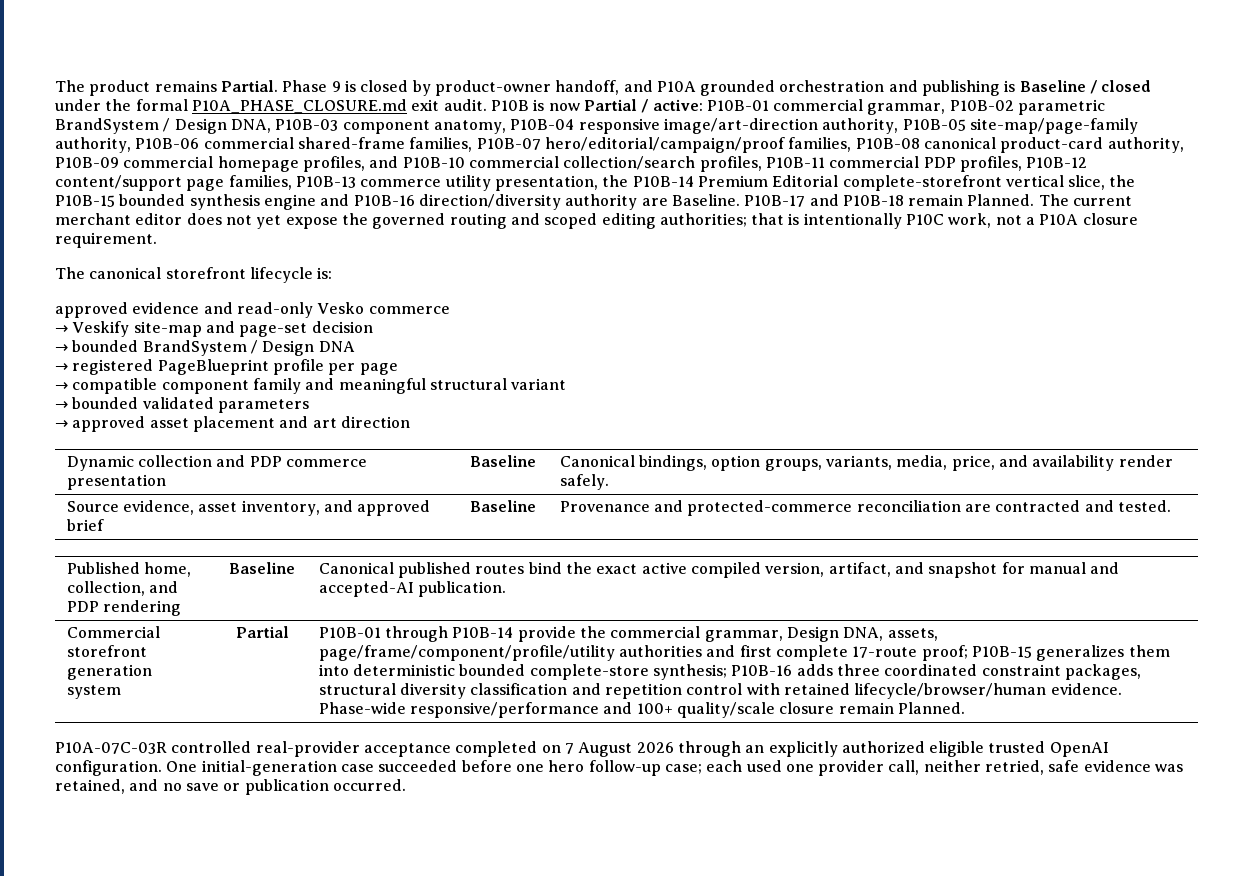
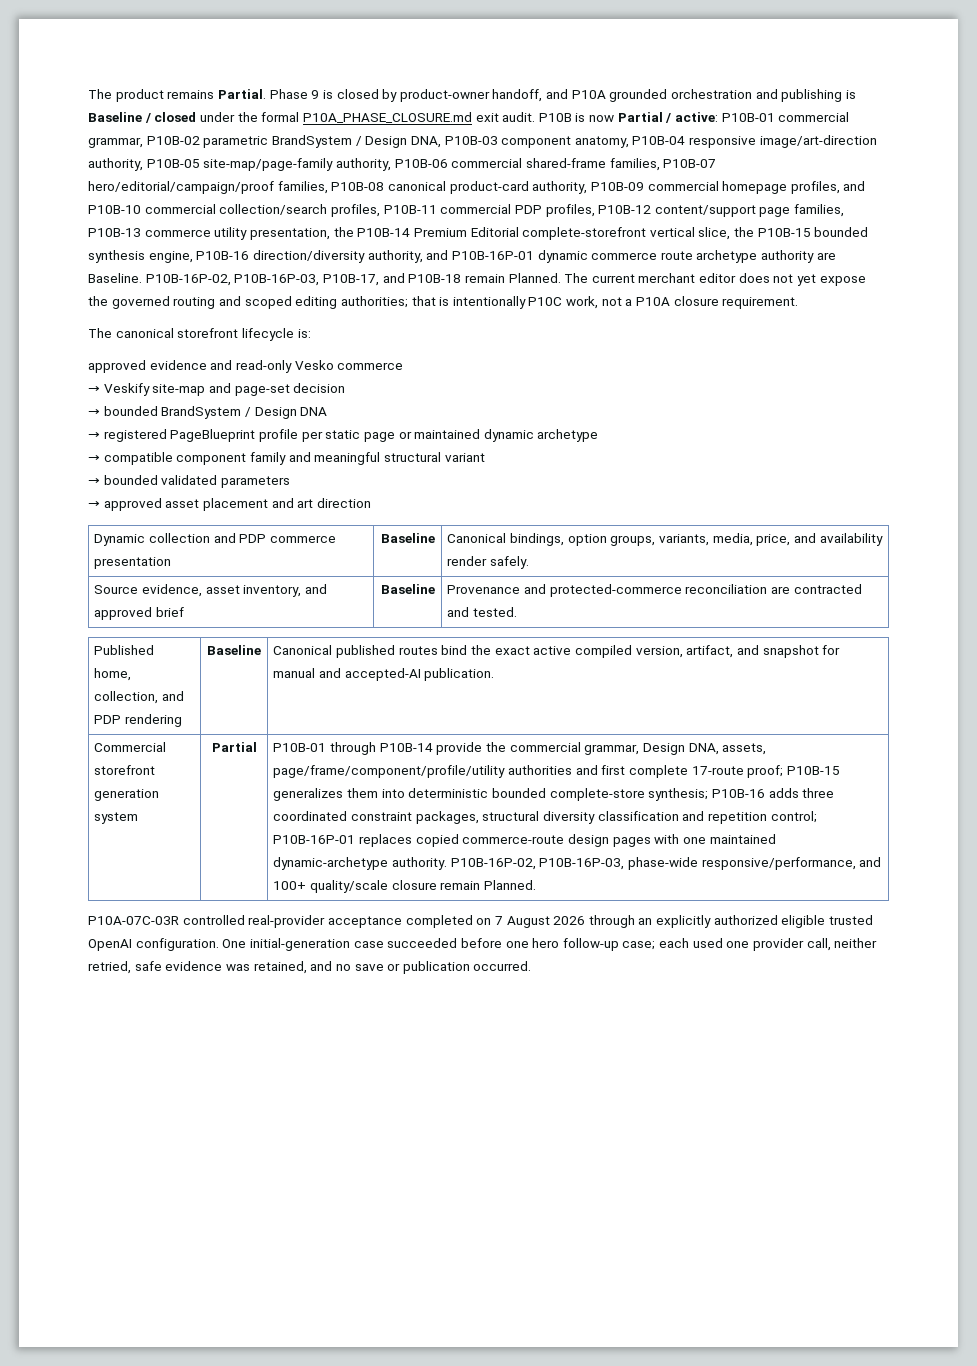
[263,194,806,210] engine and P10B-16 direction/diversity authority are Baseline. P10B-17 -> [148,250,836,263] [88,273,379,286] engine, P10B-16 direction/diversity authority, and P10B-16P-01 dynamic commerce route archetype authority are Baseline. P10B-16P-02, P10B-16P-03, P10B-17,
[359,363,398,375] page -> [325,429,599,442] static page or maintained dynamic archetype
[686,683,1122,699] [318,702,600,718] control with retained lifecycle/browser/human evidence. Phase-wide responsive/performance -> [770,811,817,823] [273,834,776,847] [273,857,856,870] control; P10B-16P-01 replaces copied commerce-route design pages with one maintained dynamic-archetype authority. P10B-16P-02, P10B-16P-03, phase-wide responsive/performance,

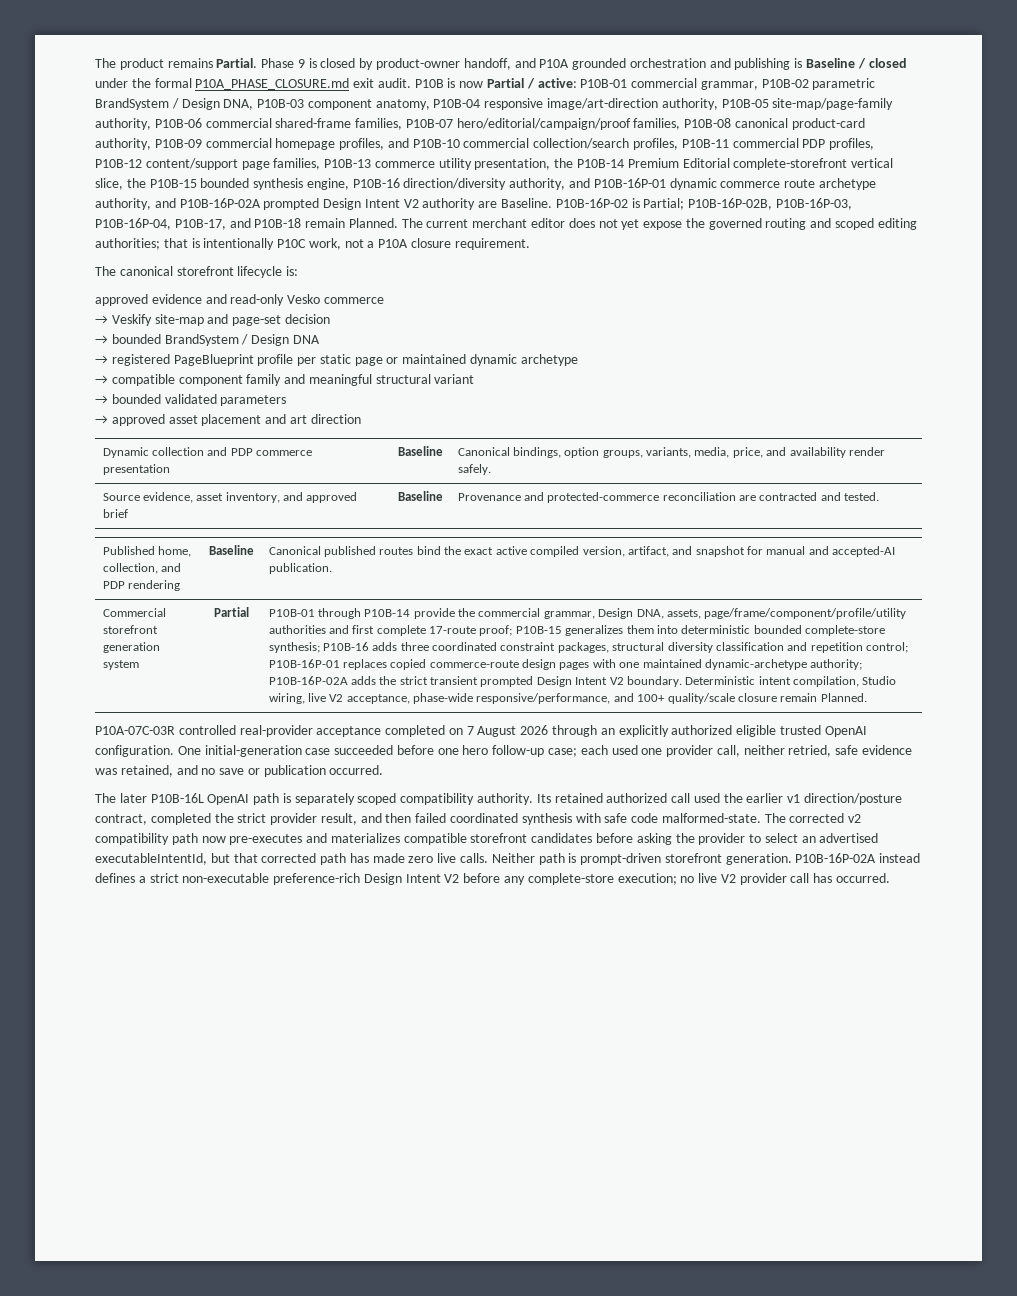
[761,250,836,263] [88,273,320,286] authority are Baseline. P10B-16P-02, P10B-16P-03, -> [95,198,852,210] [95,218,171,230] authority, and P10B-16P-02A prompted Design Intent V2 authority are Baseline. P10B-16P-02 is Partial; P10B-16P-02B, P10B-16P-03, P10B-16P-04,
[392,857,625,870] authority. P10B-16P-02, P10B-16P-03, -> [810,659,863,670] [268,676,897,687] [268,693,410,704] authority; P10B-16P-02A adds the strict transient prompted Design Intent V2 boundary. Deterministic intent compilation, Studio wiring, live V2 acceptance,
(532, 966) none -> [95,793,903,805] [95,813,862,825] [95,833,879,845] [95,853,921,865] [95,873,891,885] // The later P10B-16L OpenAI path is separately scoped compatibility authority. Its retained authorized call used the earlier v1 direction/posture contract, completed the strict provider result, and then failed coordinated synthesis with safe code malformed-state. The corrected v2 compatibility path now pre-executes and materializes compatible storefront candidates before asking the provider to select an advertised executableIntentId, but that corrected path has made zero live calls. Neither path is prompt-driven storefront generation. P10B-16P-02A instead defines a strict non-executable preference-rich Design Intent V2 before any complete-store execution; no live V2 provider call has occurred.

